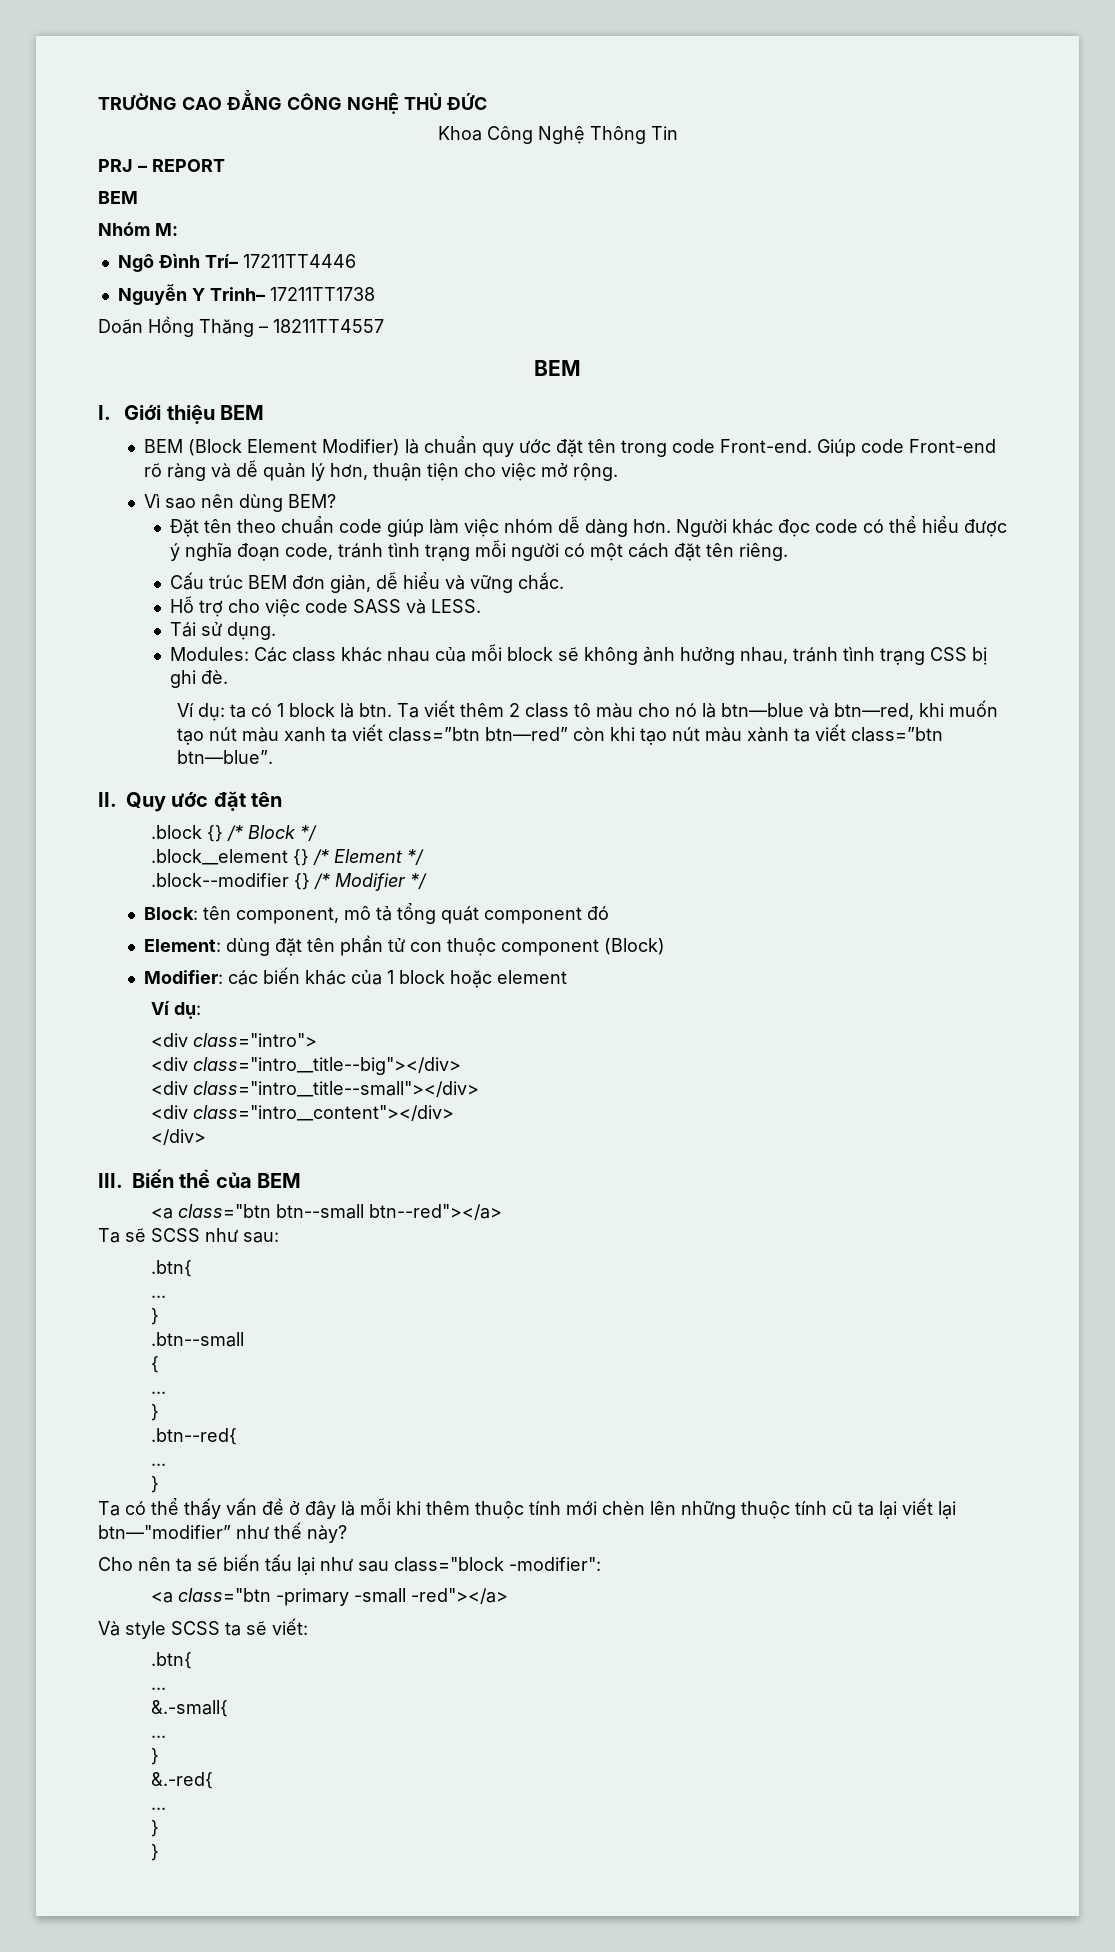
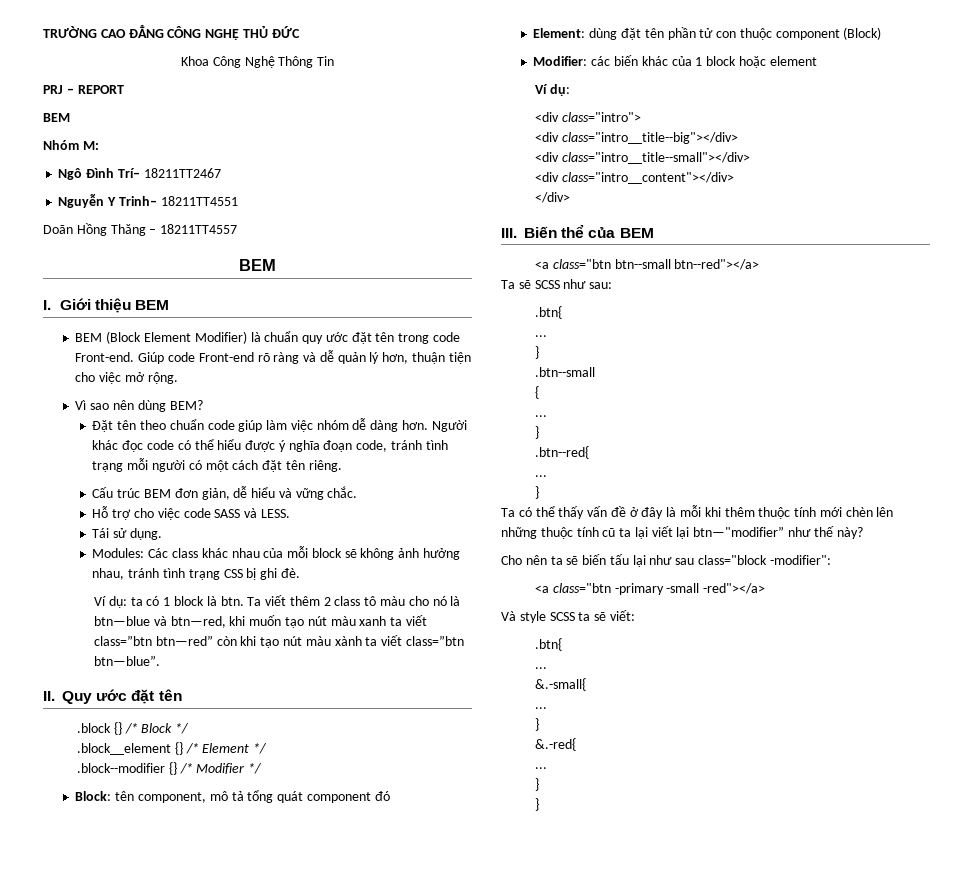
[242,254,356,268] 17211TT4446 -> [143,168,221,178] 18211TT2467
[269,287,375,301] 17211TT1738 -> [160,196,238,206] 18211TT4551

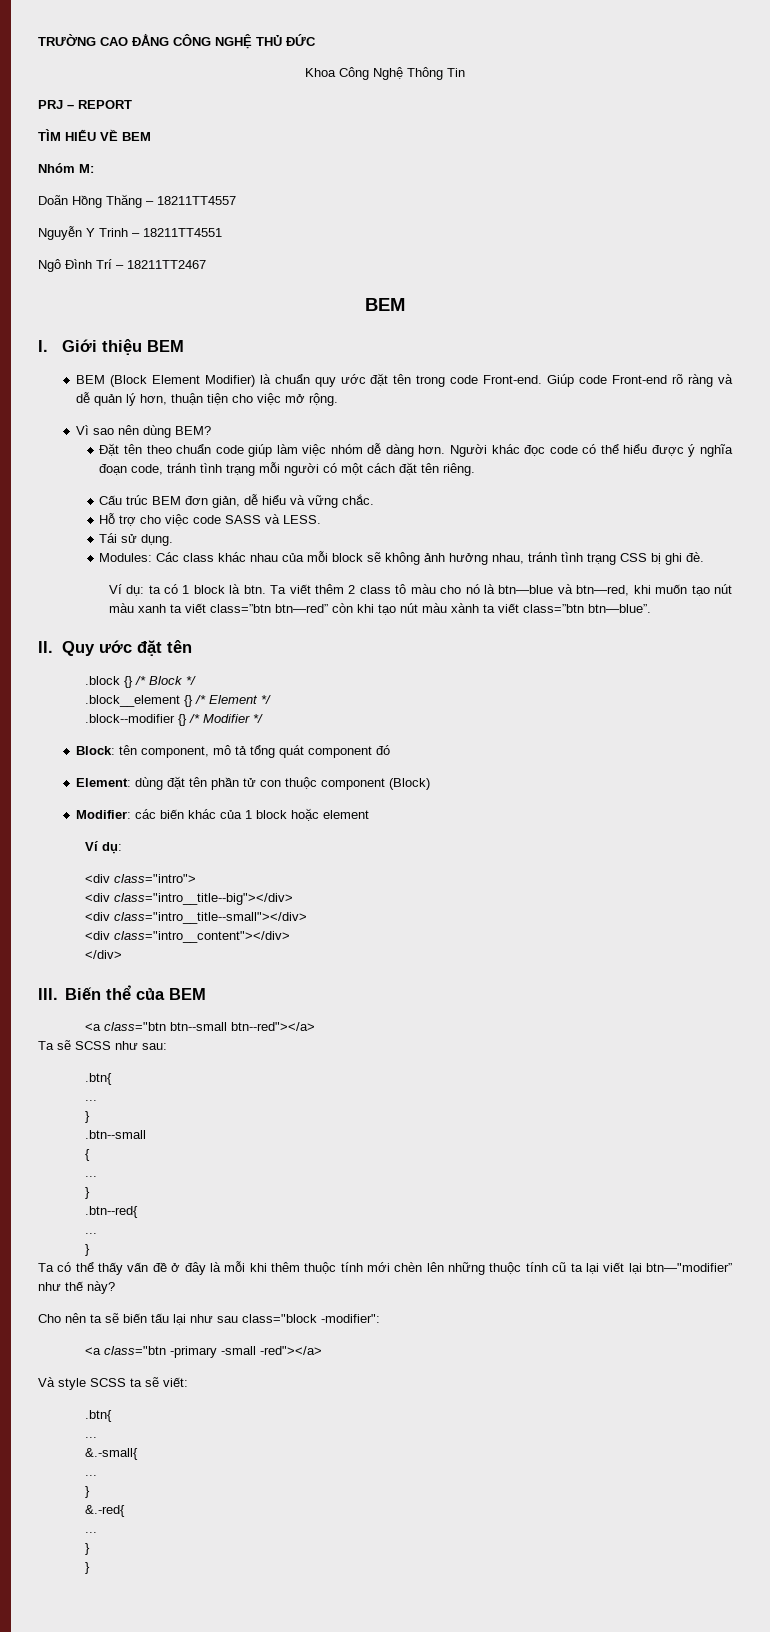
(124, 89) none -> [38,129,118,141] TÌM HIỂU VỀ
[58,168,221,180] [58,194,238,208] // Ngô Đình Trí– 18211TT2467 // Nguyễn Y Trinh– 18211TT4551 -> (94, 168) none
(238, 229) none -> [38,226,222,240] [38,259,206,272] // Nguyễn Y Trinh – 18211TT4551 // Ngô Đình Trí – 18211TT2467

